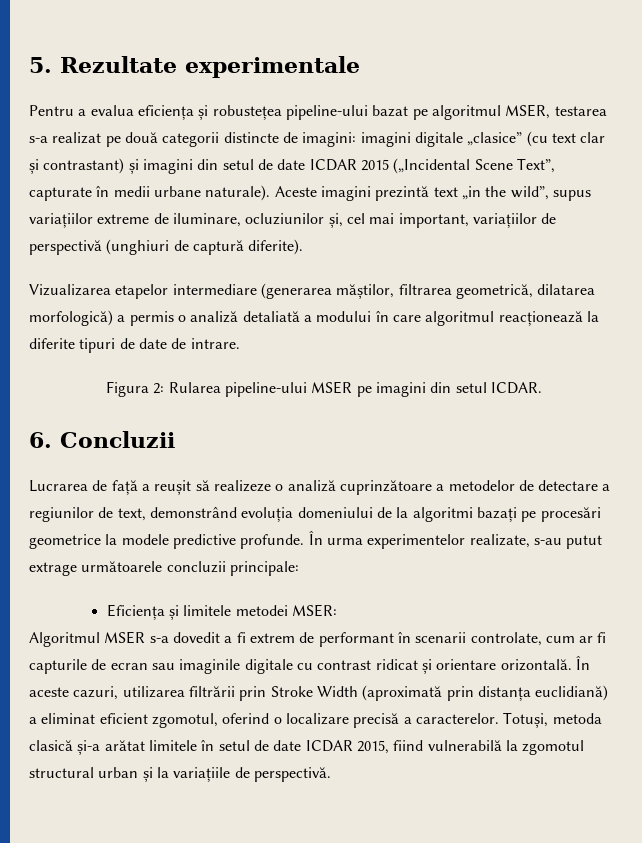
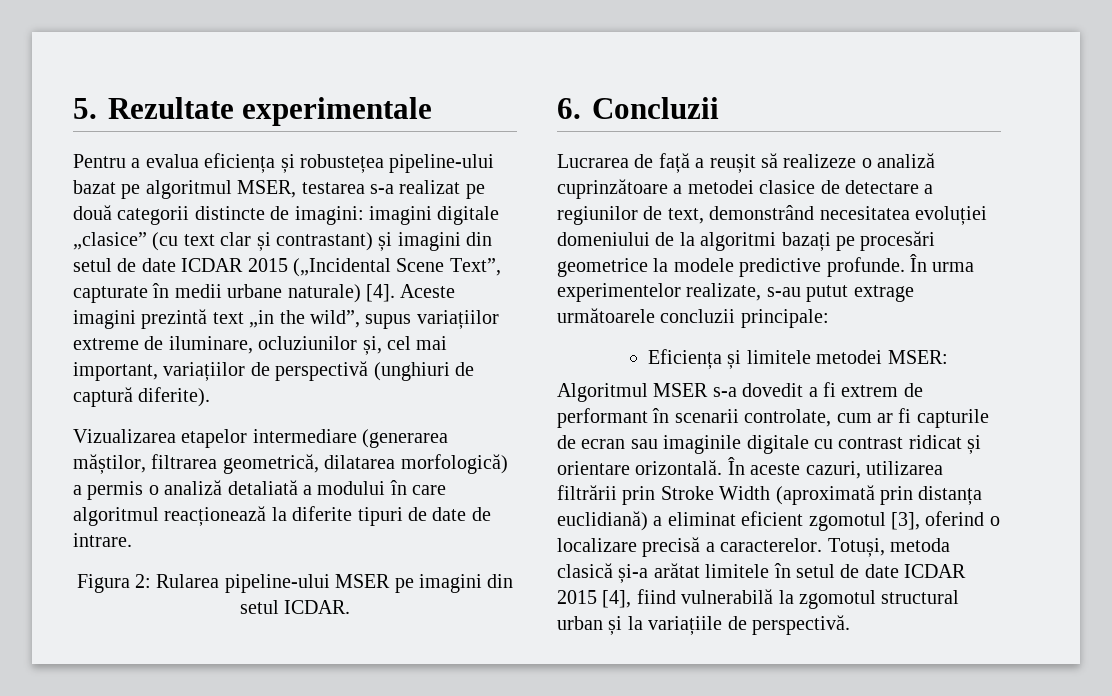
[205,185,271,201] naturale). -> [287,284,395,303] naturale) [4].
[448,480,515,491] metodelor -> [687,180,816,194] metodei clasice
[241,507,294,522] evoluția -> [819,206,987,225] necesitatea evoluției
[151,713,218,728] zgomotul, -> [808,512,920,531] zgomotul [3],
[356,740,389,754] 2015, -> [557,590,632,608] 2015 [4],

